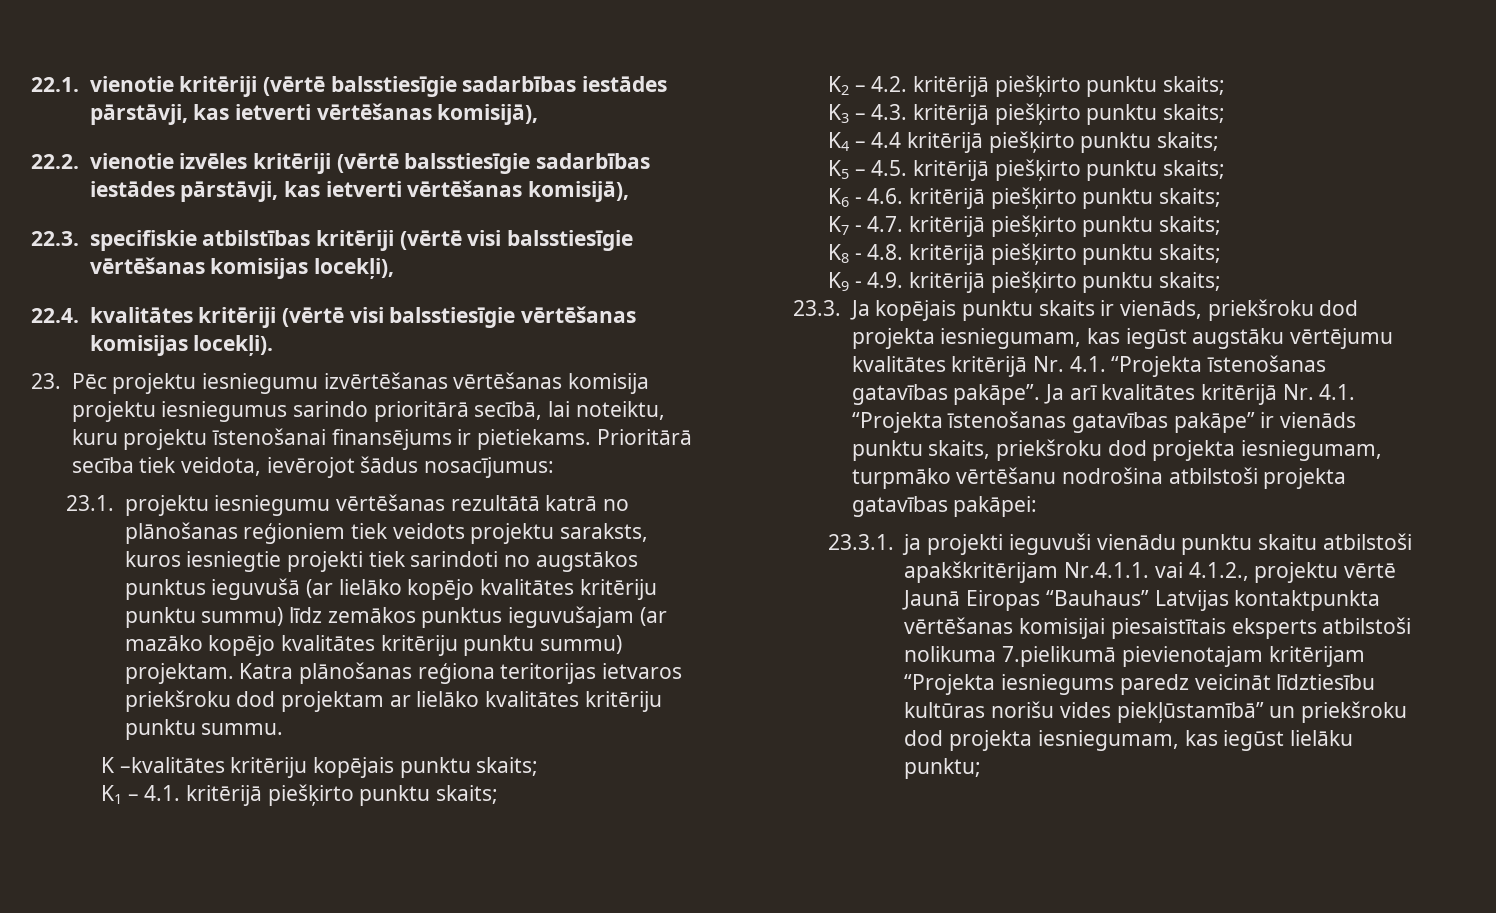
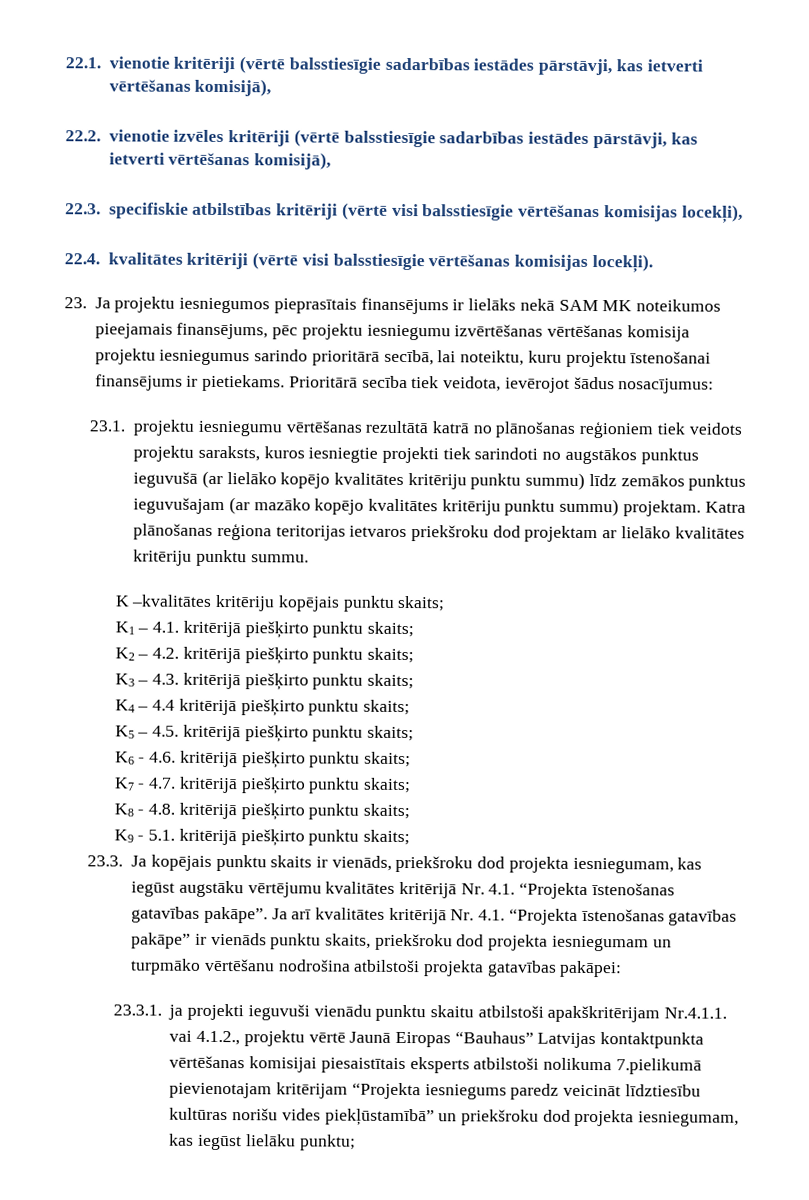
[71,373,107,389] Pēc -> [94,296,722,315] [94,322,299,340] Ja projektu iesniegumos pieprasītais finansējums ir lielāks nekā SAM MK noteikumos pieejamais finansējums, pēc
[867,272,904,288] 4.9. -> [148,829,176,841] 5.1.
[1240,440,1382,461] iesniegumam, -> [551,935,672,952] iesniegumam un

